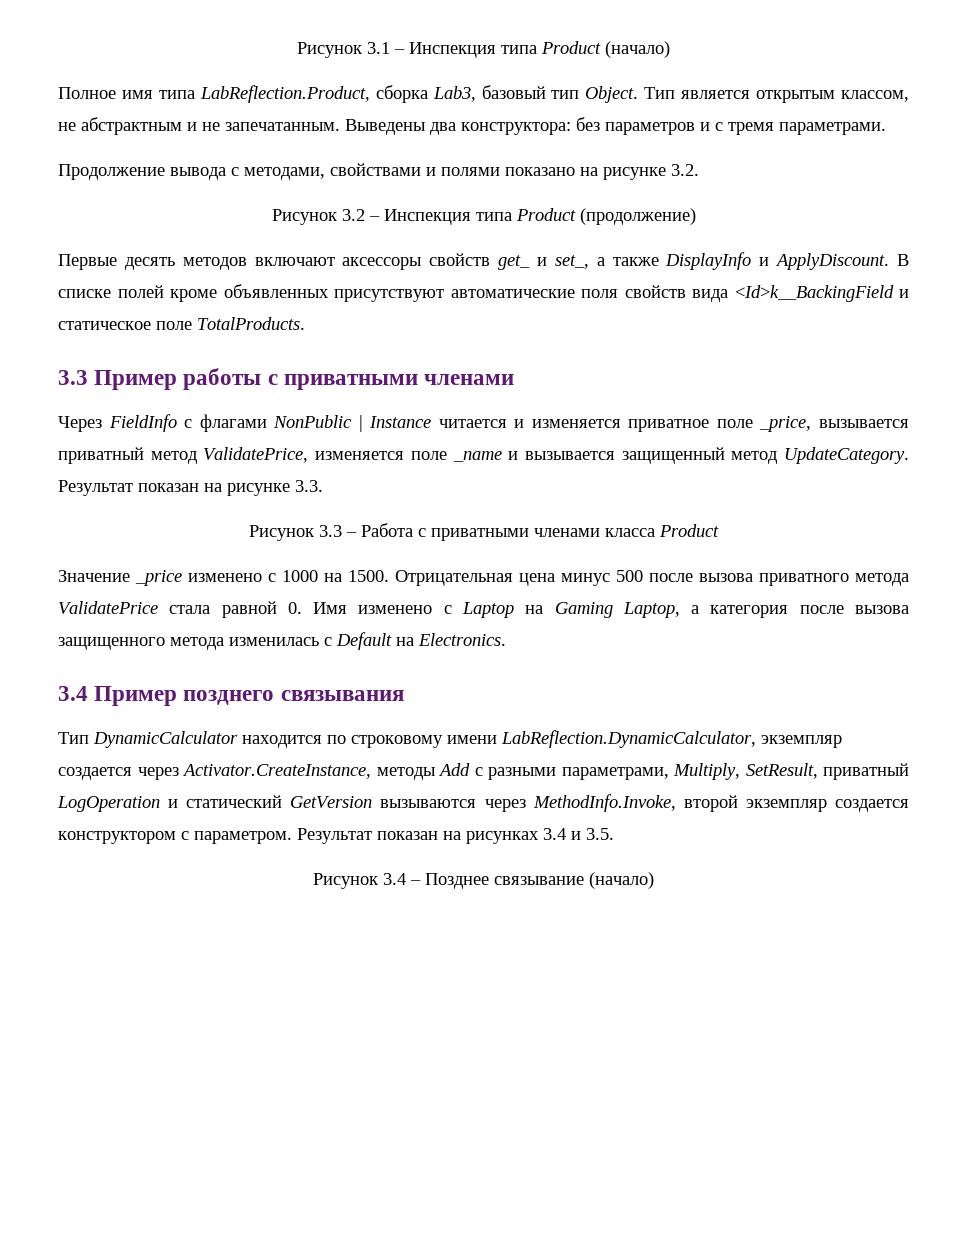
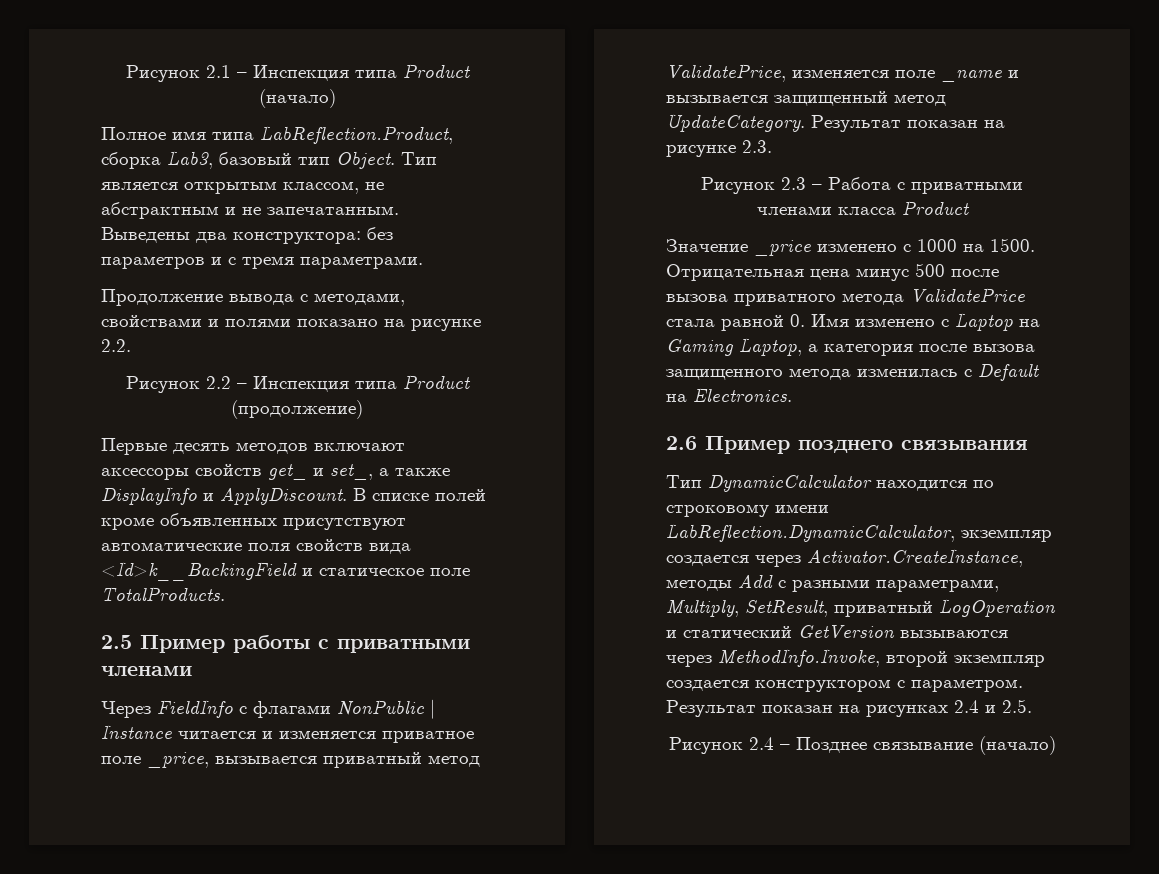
[297,42,390,58] Рисунок 3.1 -> [125,65,231,82] Рисунок 2.1
[671,164,699,176] [271,209,365,225] 3.2. // Рисунок 3.2 -> [101,339,131,352] [125,376,231,393] 2.2. // Рисунок 2.2
[58,370,88,385] 3.3 -> [101,635,132,649] 2.5
[295,480,323,492] [249,525,342,541] 3.3. // Рисунок 3.3 -> [742,140,772,153] [701,177,806,194] 2.3. // Рисунок 2.3
[58,686,88,701] 3.4 -> [666,436,697,450] 2.6
[543,828,614,840] [313,873,406,889] 3.4 и 3.5. // Рисунок 3.4 -> [954,699,1032,713] [668,737,774,754] 2.4 и 2.5. // Рисунок 2.4

